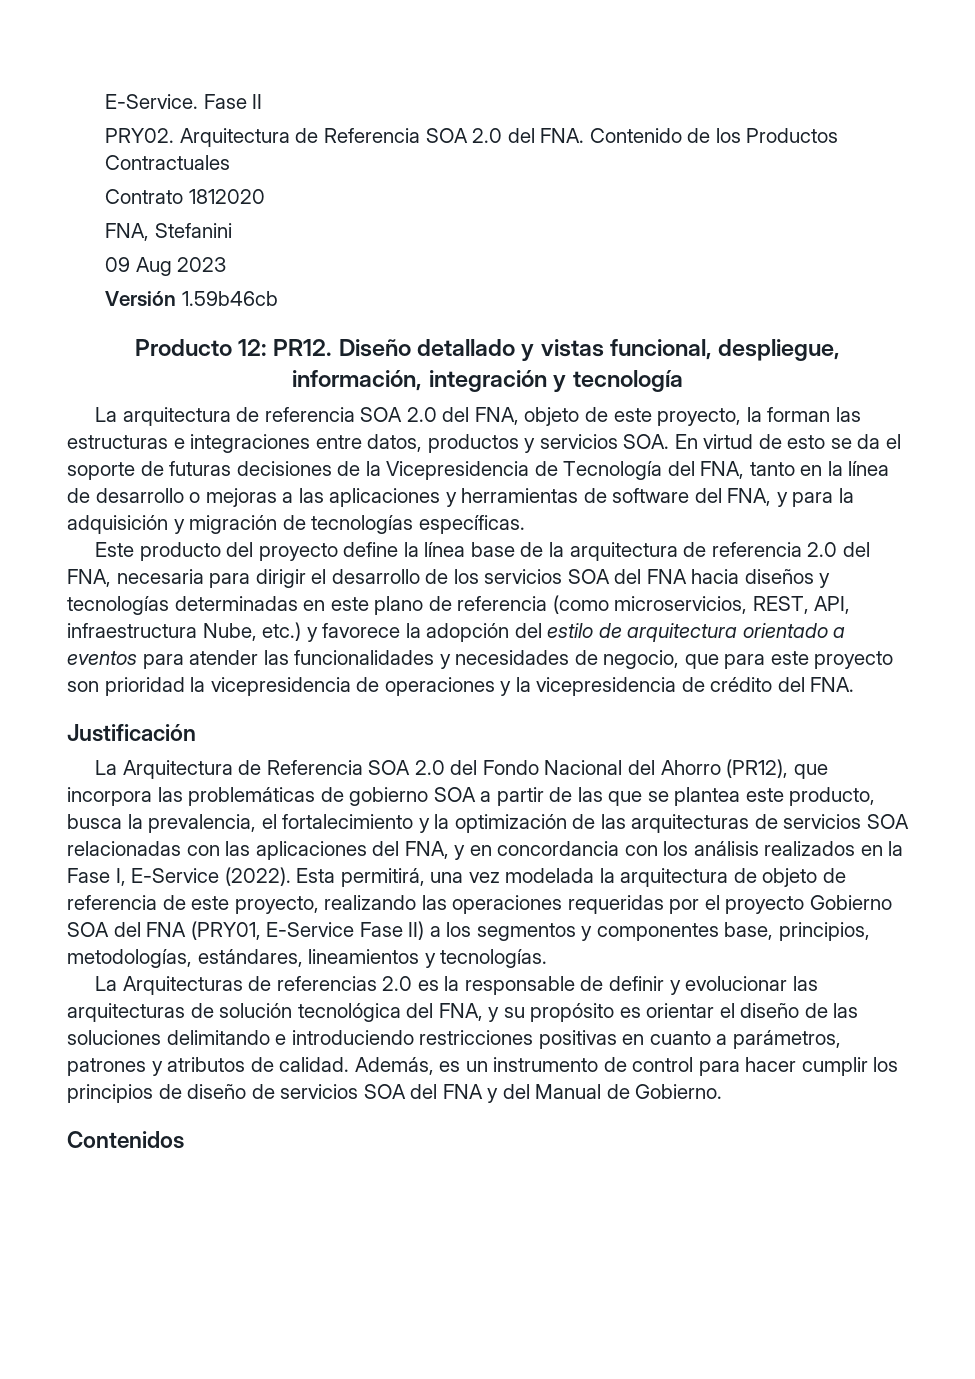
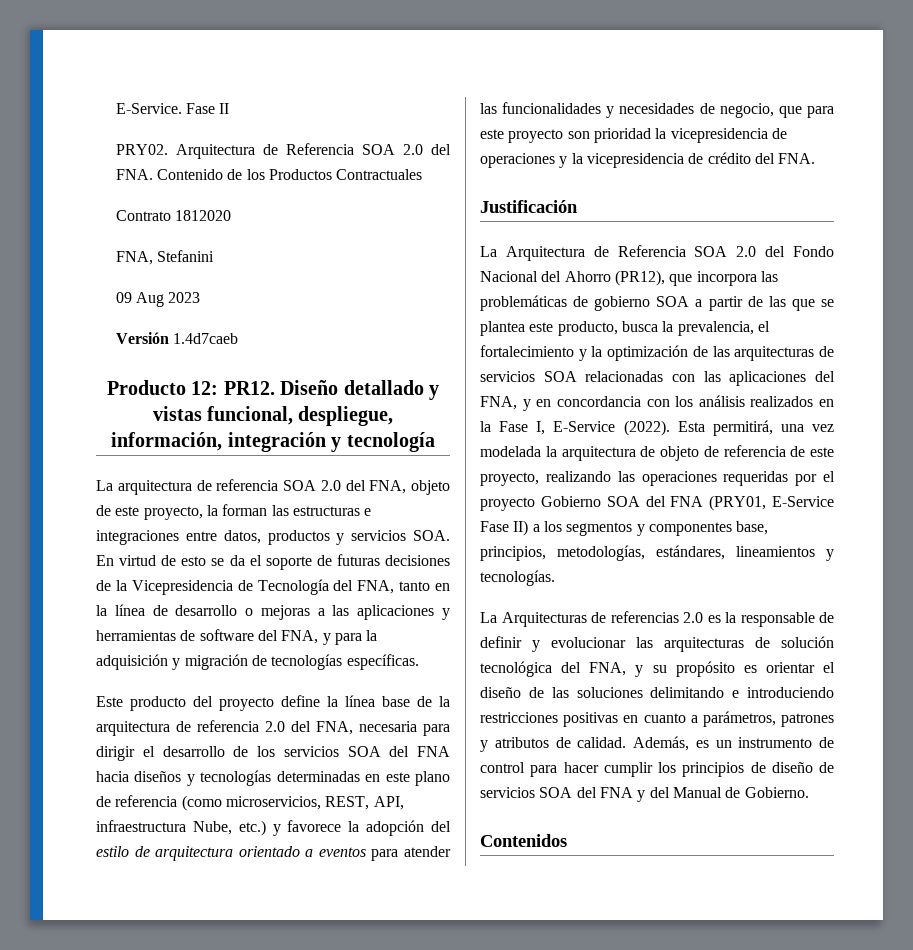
[181,291,278,306] 1.59b46cb -> [173,333,239,344] 1.4d7caeb

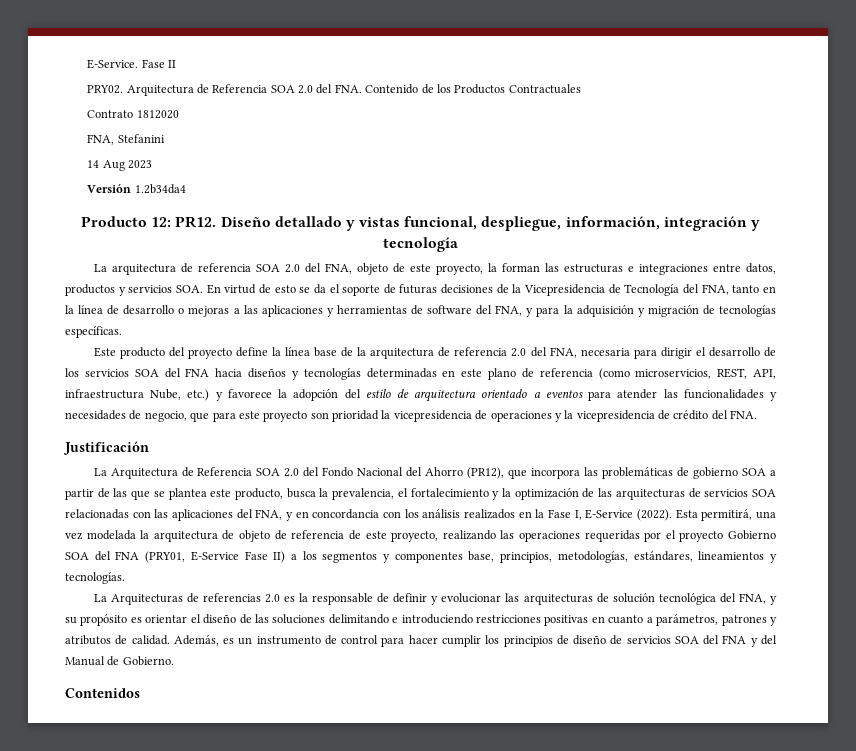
[115,292,132,303] 09 -> [87,160,100,168] 14
[173,333,239,344] 1.4d7caeb -> [134,184,186,194] 1.2b34da4

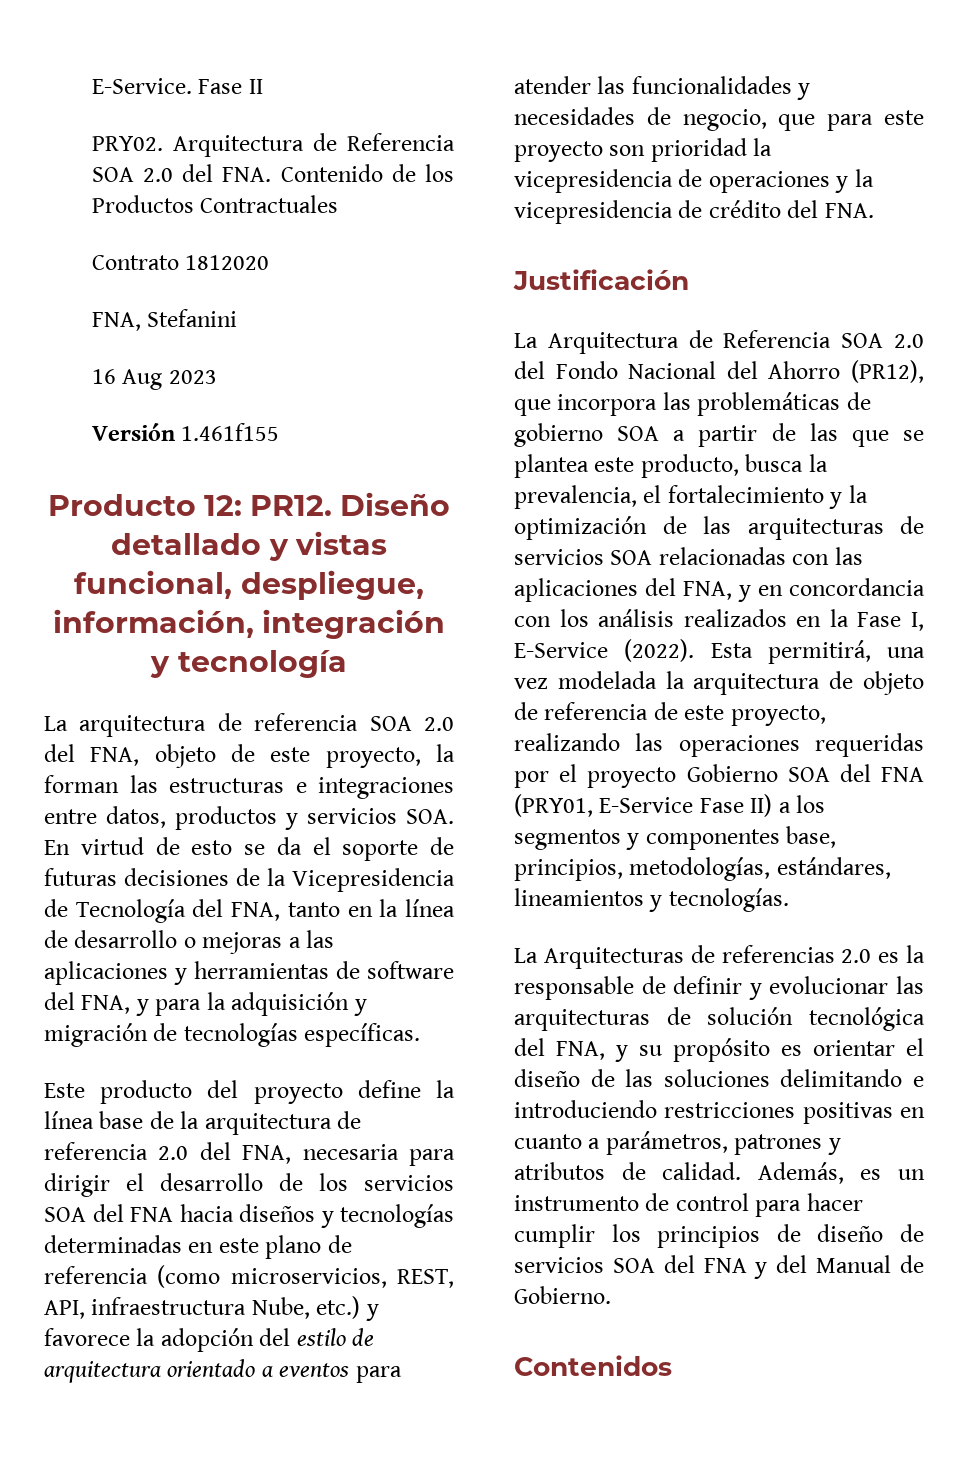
[87,160,100,168] 14 -> [91,369,116,384] 16
[134,184,186,194] 1.2b34da4 -> [181,423,280,441] 1.461f155

